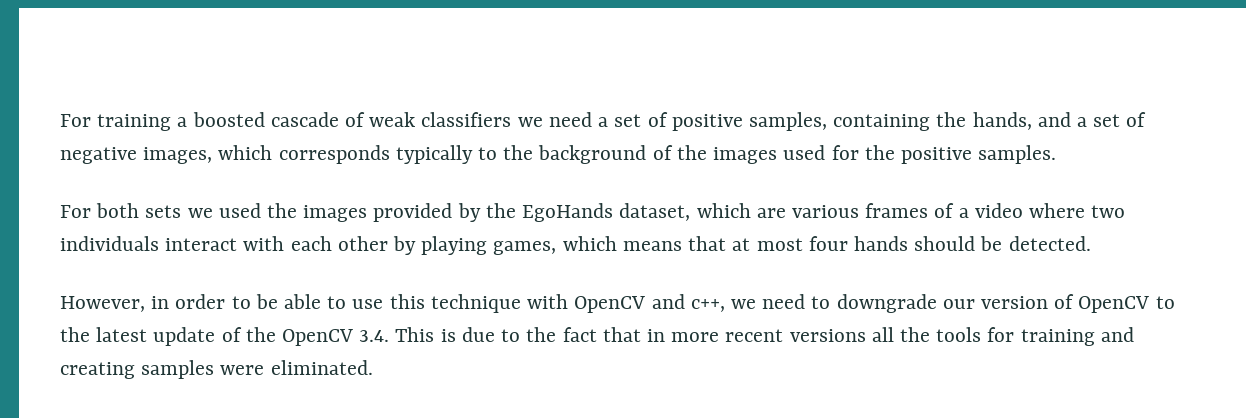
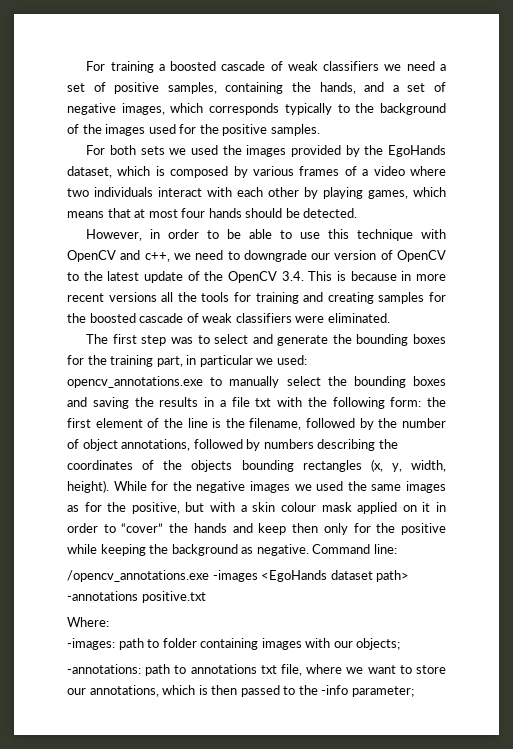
[756,208,786,218] are -> [155,166,248,178] is composed by
[461,327,641,342] due to the fact that -> [350,271,397,281] because
[220,360,373,375] were eliminated. -> [429,292,446,302] [67,313,390,323] [86,334,447,346] [67,355,307,367] [67,376,446,388] [67,397,446,409] [67,418,446,430] [67,439,398,451] [67,459,446,472] [67,480,446,493] [67,502,447,514] [67,523,447,535] [67,544,397,556] [67,570,410,582] [67,591,206,603] [67,617,109,627] [67,638,401,650] [67,664,446,676] [67,685,414,697] for the boosted cascade of weak classifiers were eliminated. // The first step was to select and generate the bounding boxes for the training part, in particular we used: opencv_annotations.exe to manually select the bounding boxes and saving the results in a file txt with the following form: the first element of the line is the filename, followed by the number of object annotations, followed by numbers describing the coordinates of the objects bounding rectangles (x, y, width, height). While for the negative images we used the same images as for the positive, but with a skin colour mask applied on it in order to “cover” the hands and keep then only for the positive while keeping the background as negative. Command line: // /opencv_annotations.exe -images <EgoHands dataset path> -annotations positive.txt // Where: // -images: path to folder containing images with our objects; // -annotations: path to annotations txt file, where we want to store our annotations, which is then passed to the -info parameter;

